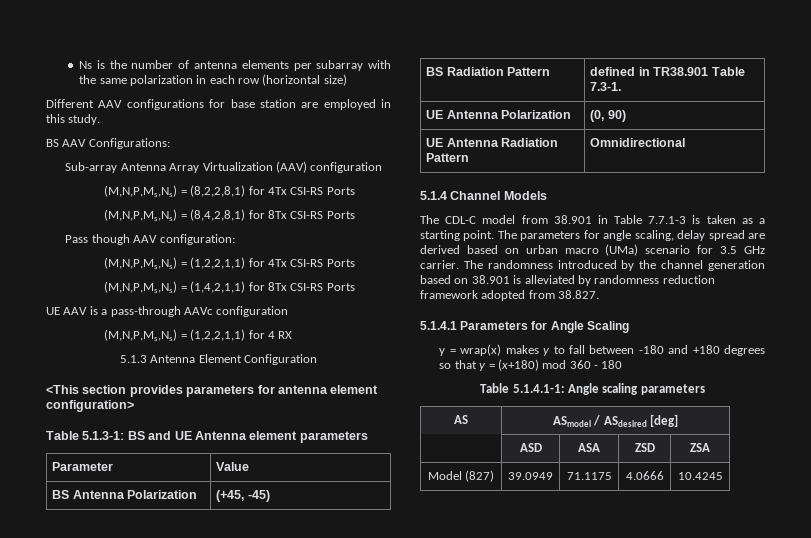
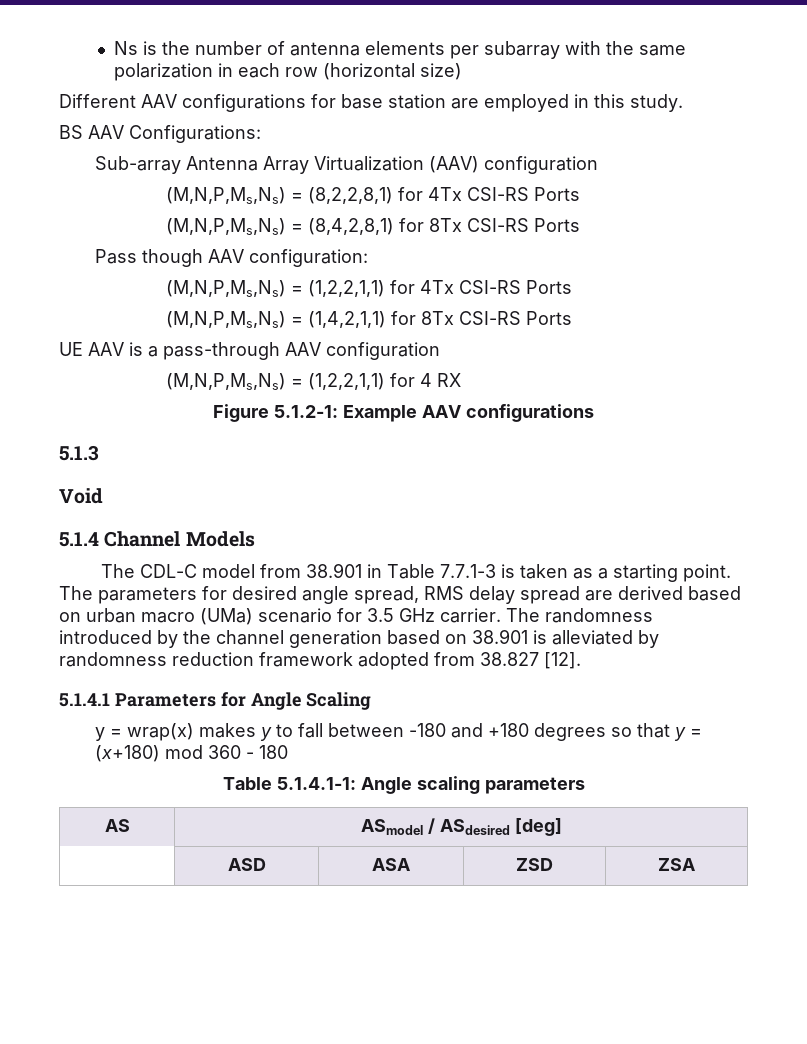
[183,307,213,315] AAVc -> [285,342,321,356] AAV
[119,354,318,365] [46,385,379,397] [46,400,134,412] [46,431,368,443] [52,462,114,471] [216,462,250,471] [52,490,198,499] [216,490,270,502] [426,67,551,76] [590,67,745,76] [590,82,622,91] [426,110,572,119] [590,110,626,122] [426,138,559,147] [426,153,470,162] [590,138,686,147] 5.1.3 Antenna Element Configuration // <This section provides parameters for antenna element configuration> // Table 5.1.3-1: BS and UE Antenna element parameters // Parameter | Value // BS Antenna Polarization | (+45, -45) // BS Radiation Pattern | defined in TR38.901 Table 7.3-1. // UE Antenna Polarization | (0, 90) // UE Antenna Radiation Pattern | Omnidirectional -> [213,404,594,422] [59,445,99,461] [59,488,103,504] Figure 5.1.2-1: Example AAV configurations // 5.1.3 // Void
[603,230,674,241] angle scaling, -> [232,586,464,604] desired angle spread, RMS
[558,290,600,299] 38.827. -> [480,652,581,669] 38.827 [12].
[427,470,495,482] [508,472,553,480] [566,472,612,480] [625,471,664,480] [677,472,723,480] // Model (827) | 39.0949 | 71.1175 | 4.0666 | 10.4245 -> (695, 864) none

